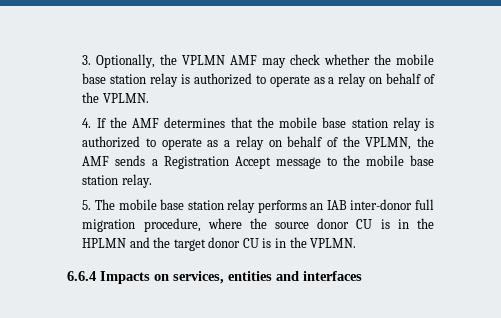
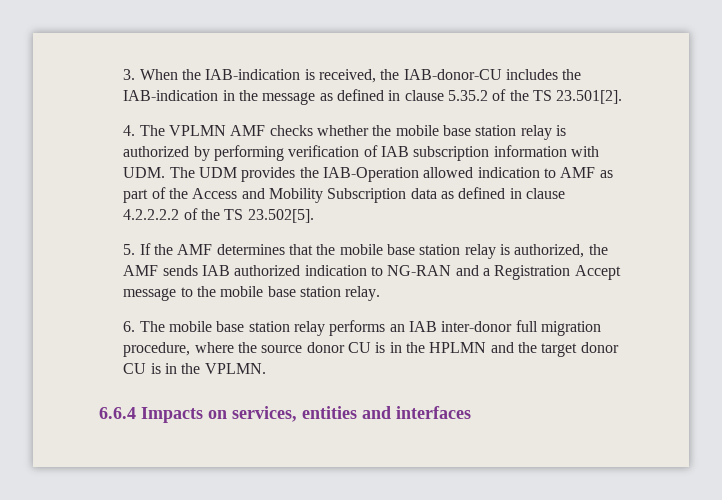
[96,54,321,68] Optionally, the VPLMN AMF may check -> [139,69,582,83] [123,89,623,105] [123,125,313,136] When the IAB-indication is received, the IAB-donor-CU includes the IAB-indication in the message as defined in clause 5.35.2 of the TS 23.501[2]. // 4. The VPLMN AMF checks
[255,73,435,87] [82,92,149,103] [82,118,92,128] to operate as a relay on behalf of the VPLMN. // 4. -> [193,145,599,161] [123,167,613,182] [123,187,565,203] [123,208,314,223] [123,244,136,255] by performing verification of IAB subscription information with UDM. The UDM provides the IAB-Operation allowed indication to AMF as part of the Access and Mobility Subscription data as defined in clause 4.2.2.2.2 of the TS 23.502[5]. // 5.
[82,136,434,150] [82,155,146,166] authorized to operate as a relay on behalf of the VPLMN, the AMF sends -> [514,244,608,258] [123,265,479,276] authorized, the AMF sends IAB authorized indication to NG-RAN and
[82,200,92,210] 5. -> [123,321,136,332] 6.

